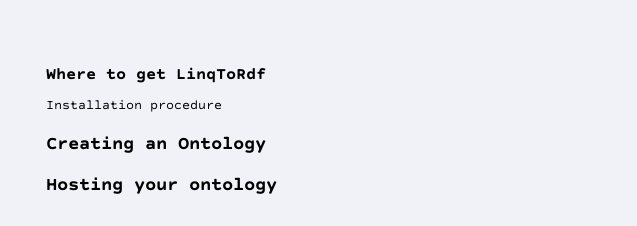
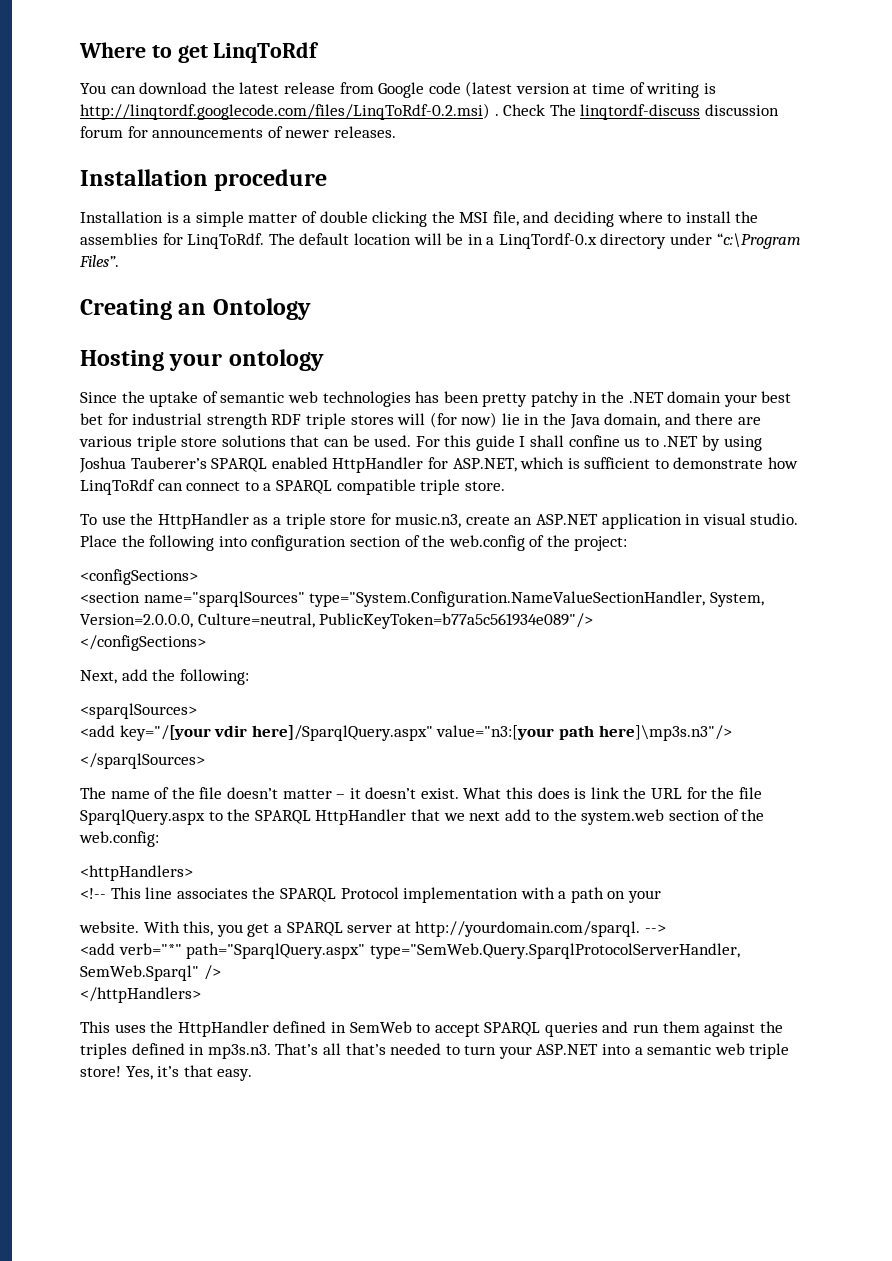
[46,100,222,112] Installation procedure -> [80,81,716,98] [80,103,779,120] [80,126,396,138] [80,169,328,191] [80,211,759,227] [80,233,801,249] [79,255,119,267] You can download the latest release from Google code (latest version at time of writing is http://linqtordf.googlecode.com/files/LinqToRdf-0.2.msi) . Check The linqtordf-discuss discussion forum for announcements of newer releases. // Installation procedure // Installation is a simple matter of double clicking the MSI file, and deciding where to install the assemblies for LinqToRdf. The default location will be in a LinqTordf-0.x directory under “c:\Program Files”.
(277, 185) none -> [80,391,792,407] [80,412,762,429] [79,435,762,451] [79,457,799,473] [80,479,505,495] [80,513,799,529] [80,535,628,551] [80,569,198,585] [80,591,764,607] [80,613,594,629] [80,635,206,651] [80,669,249,685] [80,703,197,719] [80,725,732,741] [80,753,205,769] [80,787,762,799] [80,809,765,825] [79,831,159,847] [80,865,193,881] [80,887,662,903] [79,921,666,937] [80,943,740,959] [80,965,221,981] [80,987,201,1003] [80,1021,783,1037] [80,1043,790,1059] [80,1065,253,1081] // Since the uptake of semantic web technologies has been pretty patchy in the .NET domain your best bet for industrial strength RDF triple stores will (for now) lie in the Java domain, and there are various triple store solutions that can be used. For this guide I shall confine us to .NET by using Joshua Tauberer’s SPARQL enabled HttpHandler for ASP.NET, which is sufficient to demonstrate how LinqToRdf can connect to a SPARQL compatible triple store. // To use the HttpHandler as a triple store for music.n3, create an ASP.NET application in visual studio. Place the following into configuration section of the web.config of the project: // <configSections> // <section name="sparqlSources" type="System.Configuration.NameValueSectionHandler, System, Version=2.0.0.0, Culture=neutral, PublicKeyToken=b77a5c561934e089"/> // </configSections> // Next, add the following: // <sparqlSources> // <add key="/[your vdir here]/SparqlQuery.aspx" value="n3:[your path here]\mp3s.n3"/> // </sparqlSources> // The name of the file doesn’t matter – it doesn’t exist. What this does is link the URL for the file SparqlQuery.aspx to the SPARQL HttpHandler that we next add to the system.web section of the web.config: // <httpHandlers> // <!-- This line associates the SPARQL Protocol implementation with a path on your // website. With this, you get a SPARQL server at http://yourdomain.com/sparql. --> // <add verb="*" path="SparqlQuery.aspx" type="SemWeb.Query.SparqlProtocolServerHandler, SemWeb.Sparql" /> // </httpHandlers> // This uses the HttpHandler defined in SemWeb to accept SPARQL queries and run them against the triples defined in mp3s.n3. That’s all that’s needed to turn your ASP.NET into a semantic web triple store! Yes, it’s that easy.

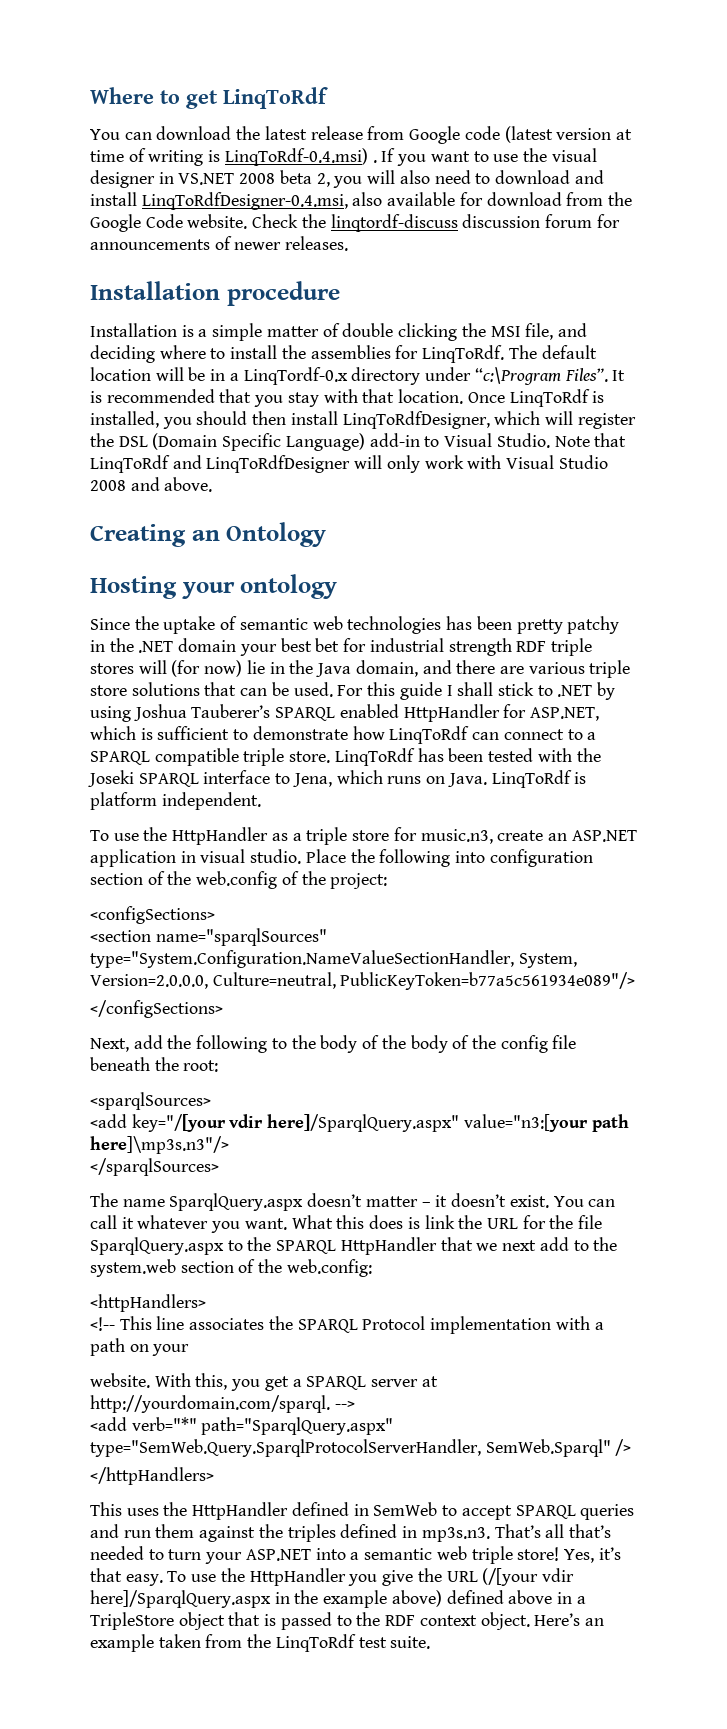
[80,103,576,120] http://linqtordf.googlecode.com/files/LinqToRdf-0.2.msi) . Check The -> [224,148,597,166] [90,170,604,188] [90,192,633,210] [90,214,326,232] LinqToRdf-0.4.msi) . If you want to use the visual designer in VS.NET 2008 beta 2, you will also need to download and install LinqToRdfDesigner-0.4.msi, also available for download from the Google Code website. Check the
(119, 261) none -> [612,370,626,381] [90,389,605,407] [90,411,636,429] [90,433,627,451] [90,455,608,473] [90,477,213,492] It is recommended that you stay with that location. Once LinqToRdf is installed, you should then install LinqToRdfDesigner, which will register the DSL (Domain Specific Language) add-in to Visual Studio. Note that LinqToRdf and LinqToRdfDesigner will only work with Visual Studio 2008 and above.
[568,435,641,447] confine us -> [497,682,534,696] stick
(505, 486) none -> [334,748,601,766] [88,770,587,788] [90,792,261,810] LinqToRdf has been tested with the Joseki SPARQL interface to Jena, which runs on Java. LinqToRdf is platform independent.
[179,669,249,685] following: -> [196,1035,577,1053] [90,1057,219,1072] following to the body of the body of the config file beneath the root:
[154,787,223,799] of the file -> [169,1193,304,1211] SparqlQuery.aspx
(459, 793) none -> [553,1196,616,1207] [90,1215,287,1233] You can call it whatever you want.
(253, 1075) none -> [167,1568,574,1586] [90,1590,586,1608] [90,1612,604,1630] [90,1634,431,1652] To use the HttpHandler you give the URL (/[your vdir here]/SparqlQuery.aspx in the example above) defined above in a TripleStore object that is passed to the RDF context object. Here’s an example taken from the LinqToRdf test suite.

